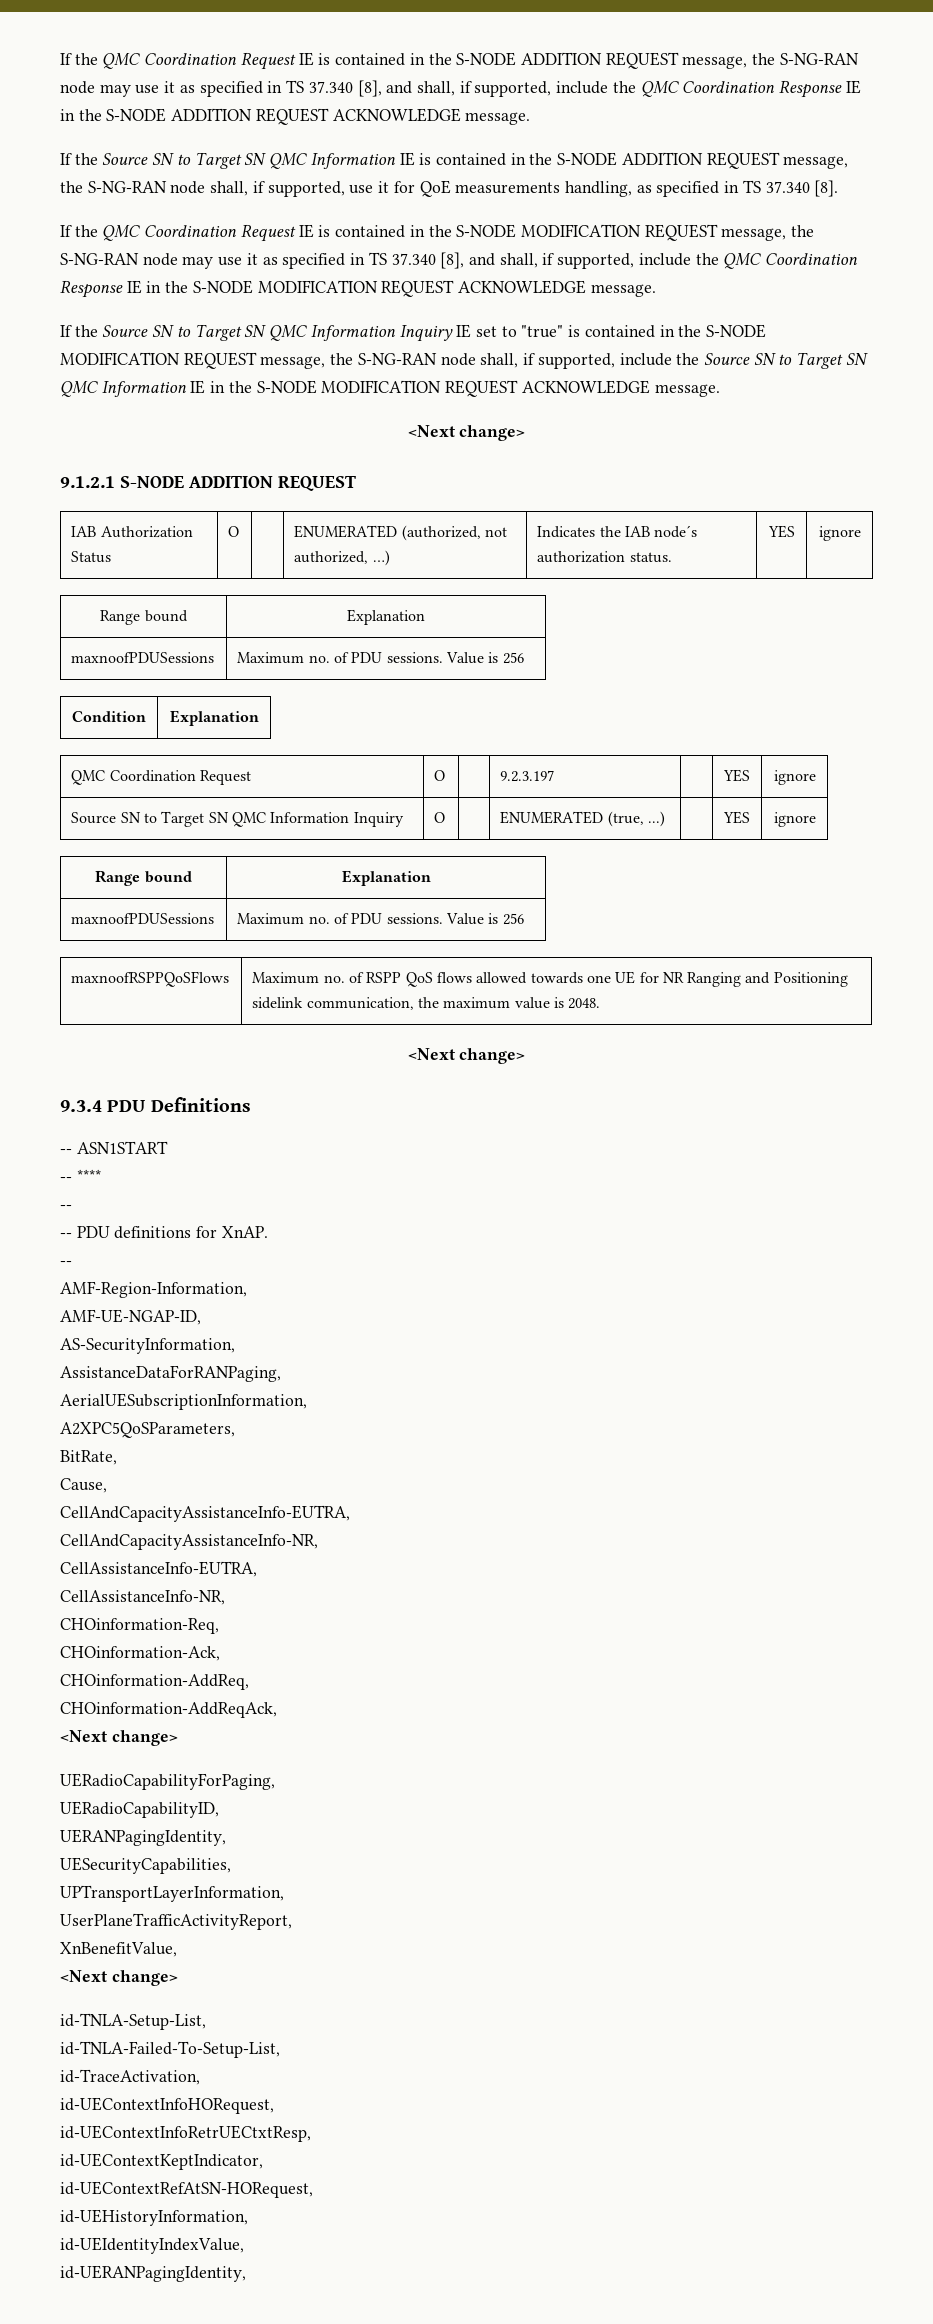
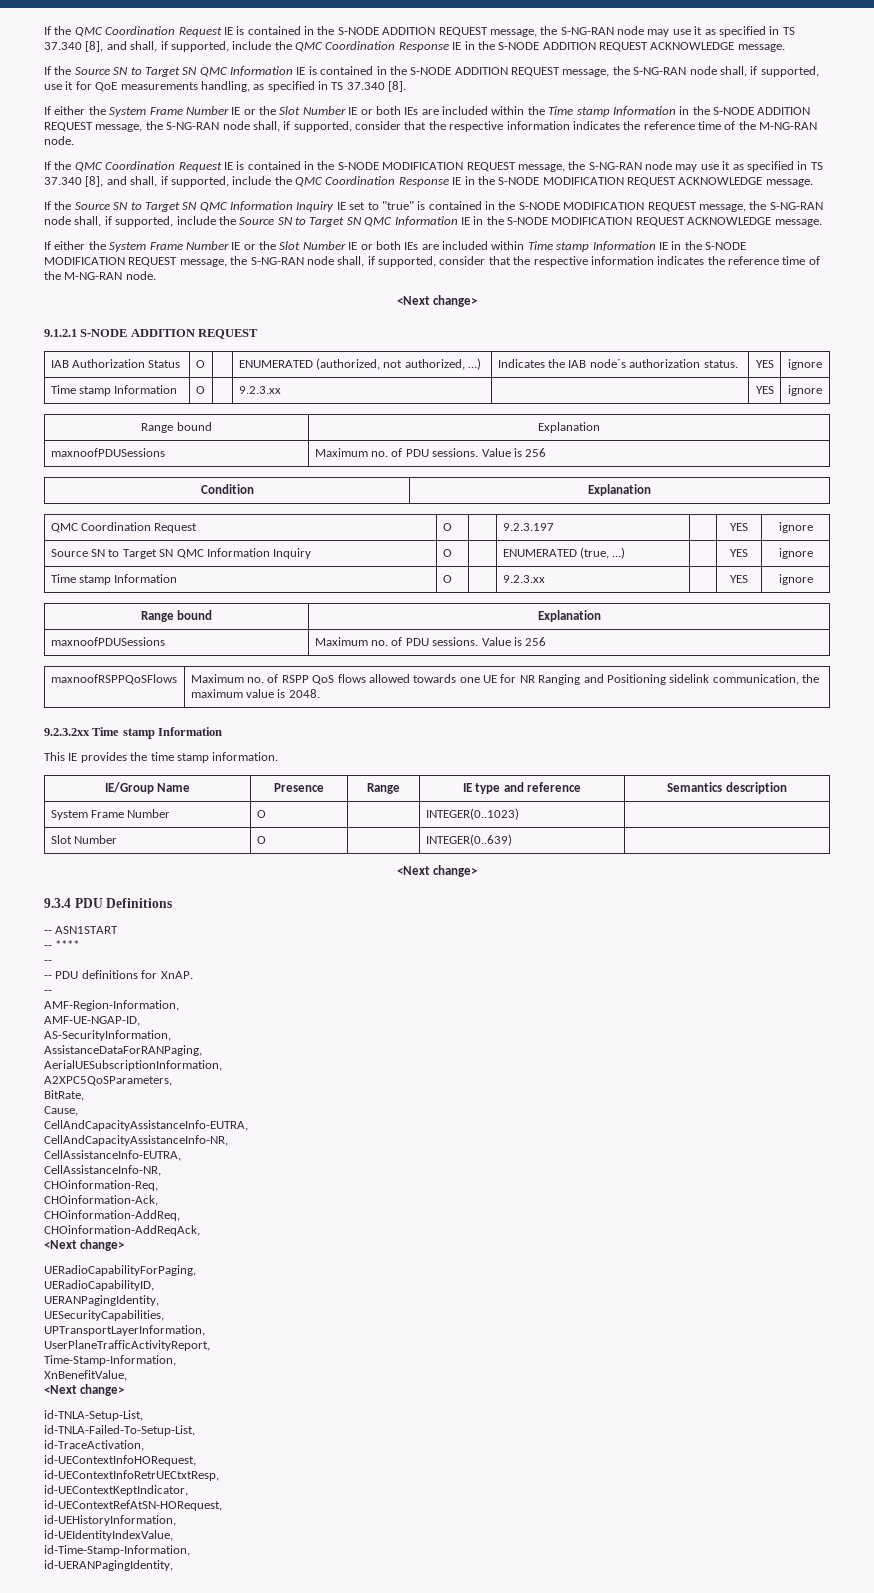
(839, 188) none -> [44,106,811,117] [44,121,818,132] [44,136,74,145] // If either the System Frame Number IE or the Slot Number IE or both IEs are included within the Time stamp Information in the S-NODE ADDITION REQUEST message, the S-NG-RAN node shall, if supported, consider that the respective information indicates the reference time of the M-NG-RAN node.
(720, 390) none -> [44,241,746,252] [44,256,820,267] [44,271,156,280] // If either the System Frame Number IE or the Slot Number IE or both IEs are included within Time stamp Information IE in the S-NODE MODIFICATION REQUEST message, the S-NG-RAN node shall, if supported, consider that the respective information indicates the reference time of the M-NG-RAN node.
(861, 533) none -> [50,385,178,396] [195,386,205,394] [238,386,281,394] [755,386,774,394] [788,385,822,396] // Time stamp Information | O | | 9.2.3.xx | | YES | ignore
(816, 819) none -> [50,574,178,585] [442,575,452,583] [502,575,545,583] [730,575,748,583] [778,574,813,585] // Time stamp Information | O | | 9.2.3.xx | | YES | ignore
(601, 1003) none -> [44,727,223,739] [44,752,279,763] [104,782,191,794] [274,783,324,792] [367,783,400,794] [462,782,582,794] [667,782,787,794] [50,809,171,820] [256,810,266,818] [425,808,519,820] [50,835,118,844] [256,836,266,844] [425,834,512,846] // 9.2.3.2xx Time stamp Information // This IE provides the time stamp information. // IE/Group Name | Presence | Range | IE type and reference | Semantics description // System Frame Number | O | | INTEGER(0..1023) | // Slot Number | O | | INTEGER(0..639) |
(292, 1921) none -> [44,1355,176,1366] // Time-Stamp-Information,
(244, 2245) none -> [44,1545,190,1556] // id-Time-Stamp-Information,

